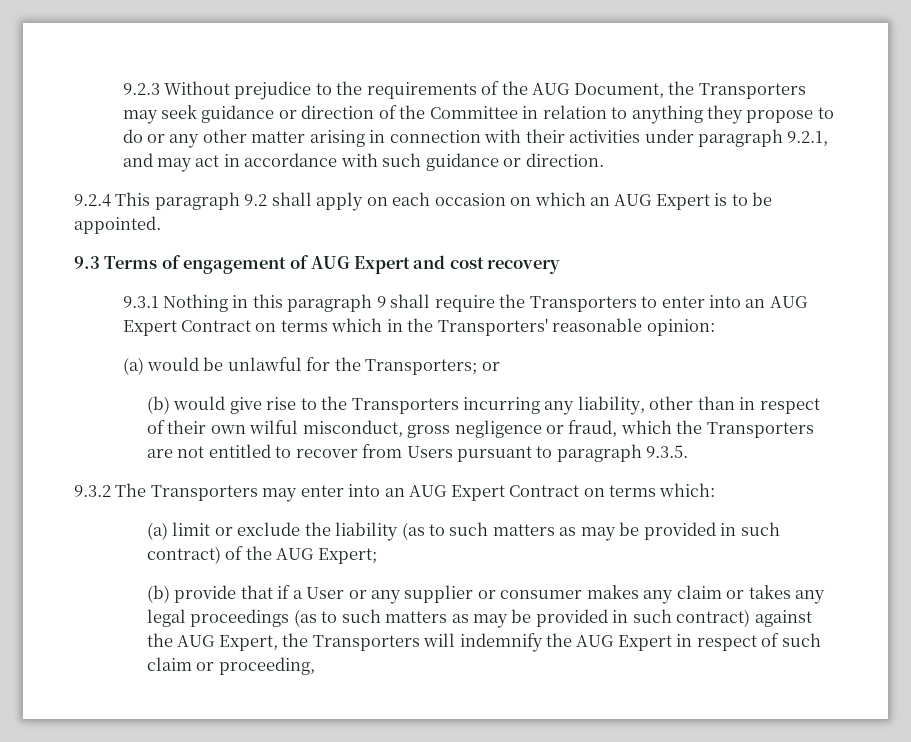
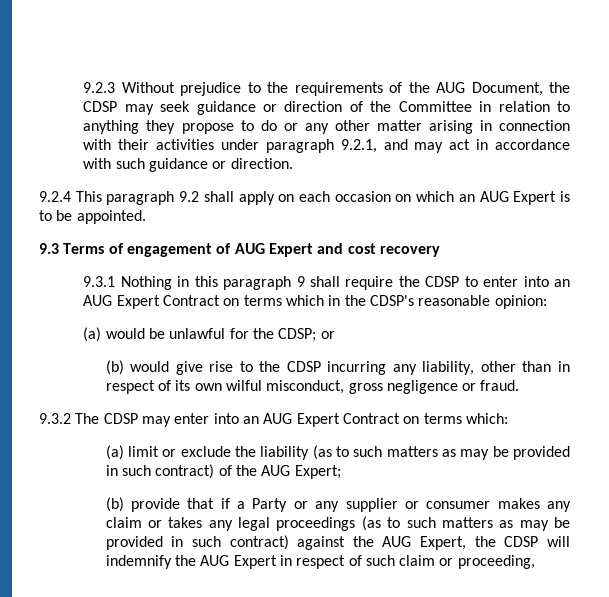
[698,83,806,99] Transporters -> [83,101,118,112] CDSP
[529,296,637,312] Transporters -> [425,276,460,287] CDSP
[437,318,548,336] Transporters' -> [369,295,414,306] CDSP's
[365,359,478,375] Transporters; -> [278,328,317,342] CDSP;
[351,398,459,414] Transporters -> [286,361,321,372] CDSP
[167,420,207,434] their -> [175,380,191,391] its
[568,420,814,438] [146,444,689,462] fraud, which the Transporters are not entitled to recover from Users pursuant to paragraph 9.3.5. -> [480,380,520,391] fraud.
[150,485,258,501] Transporters -> [103,413,138,424] CDSP
[306,587,345,599] User -> [252,498,288,512] Party
[312,635,420,651] Transporters -> [504,536,539,547] CDSP

